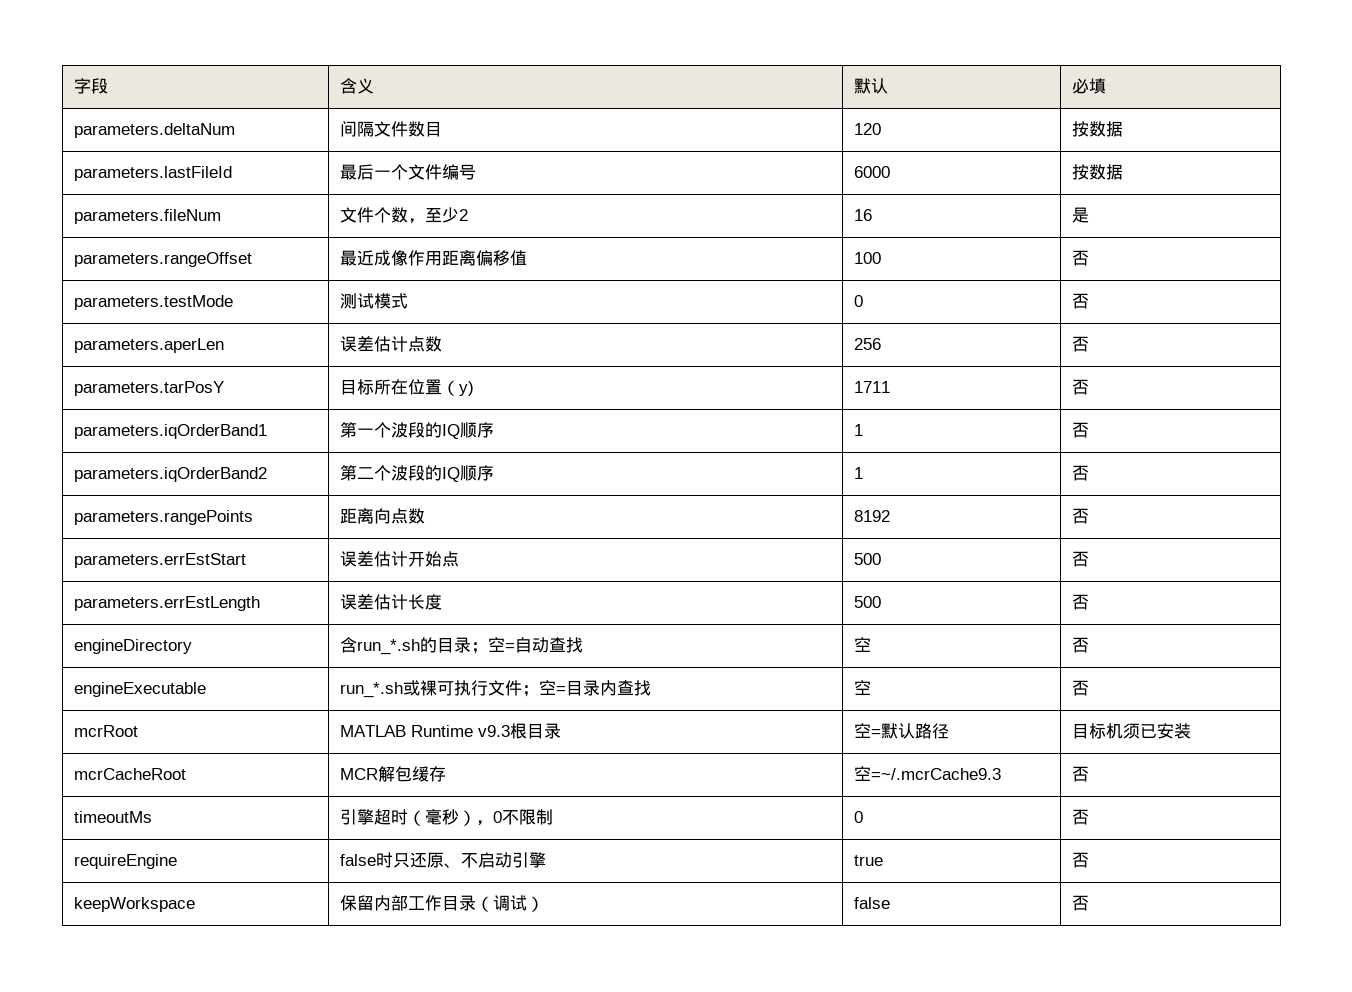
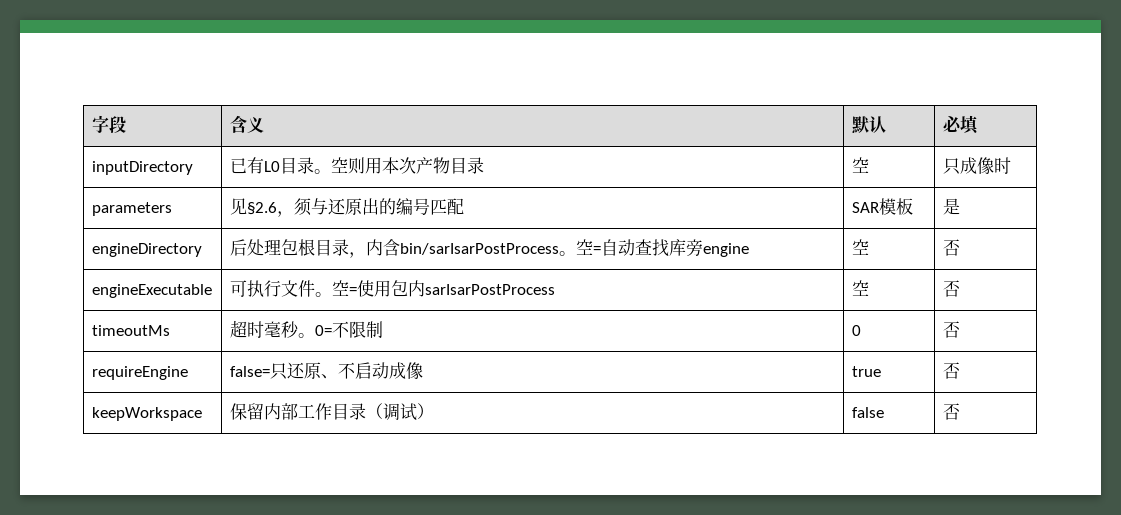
[73,123,235,138] [339,121,442,137] [853,123,881,135] [1071,121,1123,137] [73,166,232,181] [339,164,476,180] [853,166,890,178] [1071,164,1123,180] [73,209,221,224] [339,207,468,224] [853,209,872,221] [1071,207,1089,223] [73,252,252,267] [339,250,527,266] [853,252,881,264] [1071,250,1089,266] [73,295,233,310] [339,293,408,309] [853,295,863,307] [1071,293,1089,309] [73,338,224,353] [339,336,442,352] [853,338,881,350] [1071,336,1089,352] [73,381,224,396] [339,379,474,396] [853,381,890,393] [1071,379,1089,395] [73,424,267,439] [339,422,494,439] [853,424,863,436] [1071,422,1089,438] [73,467,267,482] [339,465,494,482] [853,467,863,479] [1071,465,1089,481] [73,510,253,525] [339,508,425,524] [853,510,890,522] [1071,508,1089,524] [73,553,246,568] [339,551,459,567] [853,553,881,565] [1071,551,1089,567] [73,596,260,611] [339,594,442,610] [853,596,881,608] [1071,594,1089,610] [73,639,192,654] [339,637,488,655] parameters.deltaNum | 间隔文件数目 | 120 | 按数据 // parameters.lastFileId | 最后一个文件编号 | 6000 | 按数据 // parameters.fileNum | 文件个数，至少2 | 16 | 是 // parameters.rangeOffset | 最近成像作用距离偏移值 | 100 | 否 // parameters.testMode | 测试模式 | 0 | 否 // parameters.aperLen | 误差估计点数 | 256 | 否 // parameters.tarPosY | 目标所在位置（y) | 1711 | 否 // parameters.iqOrderBand1 | 第一个波段的IQ顺序 | 1 | 否 // parameters.iqOrderBand2 | 第二个波段的IQ顺序 | 1 | 否 // parameters.rangePoints | 距离向点数 | 8192 | 否 // parameters.errEstStart | 误差估计开始点 | 500 | 否 // parameters.errEstLength | 误差估计长度 | 500 | 否 // engineDirectory | 含run_*.sh的目录； -> [91,161,193,175] [229,157,484,174] [851,157,869,173] [942,157,1011,175] [91,202,172,216] [229,198,464,217] [851,198,913,215] [942,198,960,215] [91,243,202,257] [229,239,576,258] inputDirectory | 已有L0目录。空则用本次产物目录 | 空 | 只成像时 // parameters | 见§2.6，须与还原出的编号匹配 | SAR模板 | 是 // engineDirectory | 后处理包根目录，内含bin/sarIsarPostProcess。
(583, 645) none -> [668,239,749,257] 库旁engine
[339,680,437,698] run_*.sh或裸 -> (212, 291) none
[521,680,651,697] [853,680,871,695] [1071,680,1089,696] [73,725,138,737] [339,723,561,739] [853,723,949,739] [1071,723,1191,739] [73,768,186,780] [339,766,446,782] [853,766,1001,781] [1071,766,1089,782] [73,811,152,823] [339,808,502,826] ；空=目录内查找 | 空 | 否 // mcrRoot | MATLAB Runtime v9.3根目录 | 空=默认路径 | 目标机须已安装 // mcrCacheRoot | MCR解包缓存 | 空=~/.mcrCache9.3 | 否 // timeoutMs | 引擎超时（毫秒），0 -> [314,280,555,297] [851,280,869,296] [942,280,960,297] [91,325,170,336] [229,320,332,338] 。空=使用包内sarIsarPostProcess | 空 | 否 // timeoutMs | 超时毫秒。0=
[339,852,393,868] false时 -> [229,366,270,377] false=
[511,852,546,868] 引擎 -> [388,362,423,380] 成像

